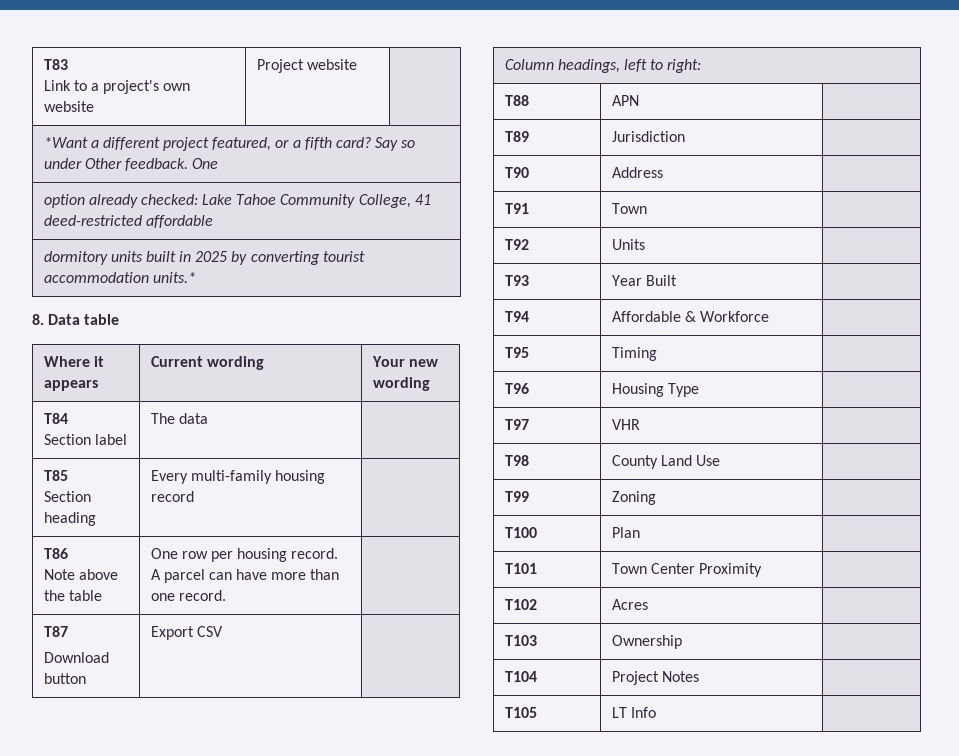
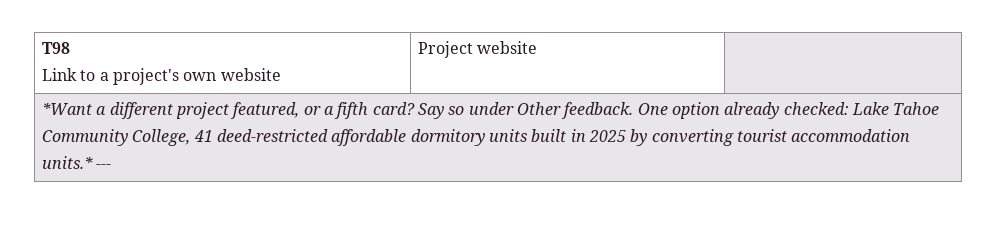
[43,59,68,70] T83 -> [42,42,71,54] T98
(219, 163) // -> (668, 109) none
(213, 221) // -> (407, 137) none
[32,314,120,325] [43,356,104,367] [43,380,98,391] [150,356,264,370] [371,356,438,367] [372,377,430,391] [43,413,68,424] [43,434,127,445] [150,413,208,424] [43,470,68,481] [43,491,91,502] [43,512,96,526] [150,470,325,484] [150,491,194,502] [43,548,68,559] [43,569,118,580] [43,590,102,601] [150,548,339,562] [150,569,340,583] [150,590,226,601] [43,626,68,637] [43,652,109,663] [43,673,86,684] [150,626,223,640] [504,59,702,73] [504,95,529,106] [611,95,639,106] [504,131,529,142] [611,131,685,142] [504,167,529,178] [611,167,663,178] [504,203,529,214] [611,203,647,214] [504,239,529,250] [611,239,645,250] [504,275,529,286] [611,275,677,286] [504,311,529,322] [611,311,769,322] [504,347,529,358] [611,347,657,361] [504,383,529,394] [611,383,699,397] [504,419,529,430] [611,419,640,430] [504,455,529,466] [611,455,720,469] [504,491,529,502] [611,491,656,505] [504,527,537,538] [611,527,640,538] [504,563,537,574] [611,563,762,577] [504,599,537,610] [611,599,648,610] [504,635,537,646] [611,635,682,649] [504,671,537,682] [611,671,699,685] [504,707,537,718] [611,707,656,718] // 8. Data table // Where it appears | Current wording | Your new wording // T84 // Section label | The data | // T85 // Section heading | Every multi-family housing record | // T86 // Note above the table | One row per housing record. A parcel can have more than one record. | // T87 // Download button | Export CSV | // Column headings, left to right: // T88 | APN | // T89 | Jurisdiction | // T90 | Address | // T91 | Town | // T92 | Units | // T93 | Year Built | // T94 | Affordable & Workforce | // T95 | Timing | // T96 | Housing Type | // T97 | VHR | // T98 | County Land Use | // T99 | Zoning | // T100 | Plan | // T101 | Town Center Proximity | // T102 | Acres | // T103 | Ownership | // T104 | Project Notes | // T105 | LT Info | -> [96,164,112,169] ---

